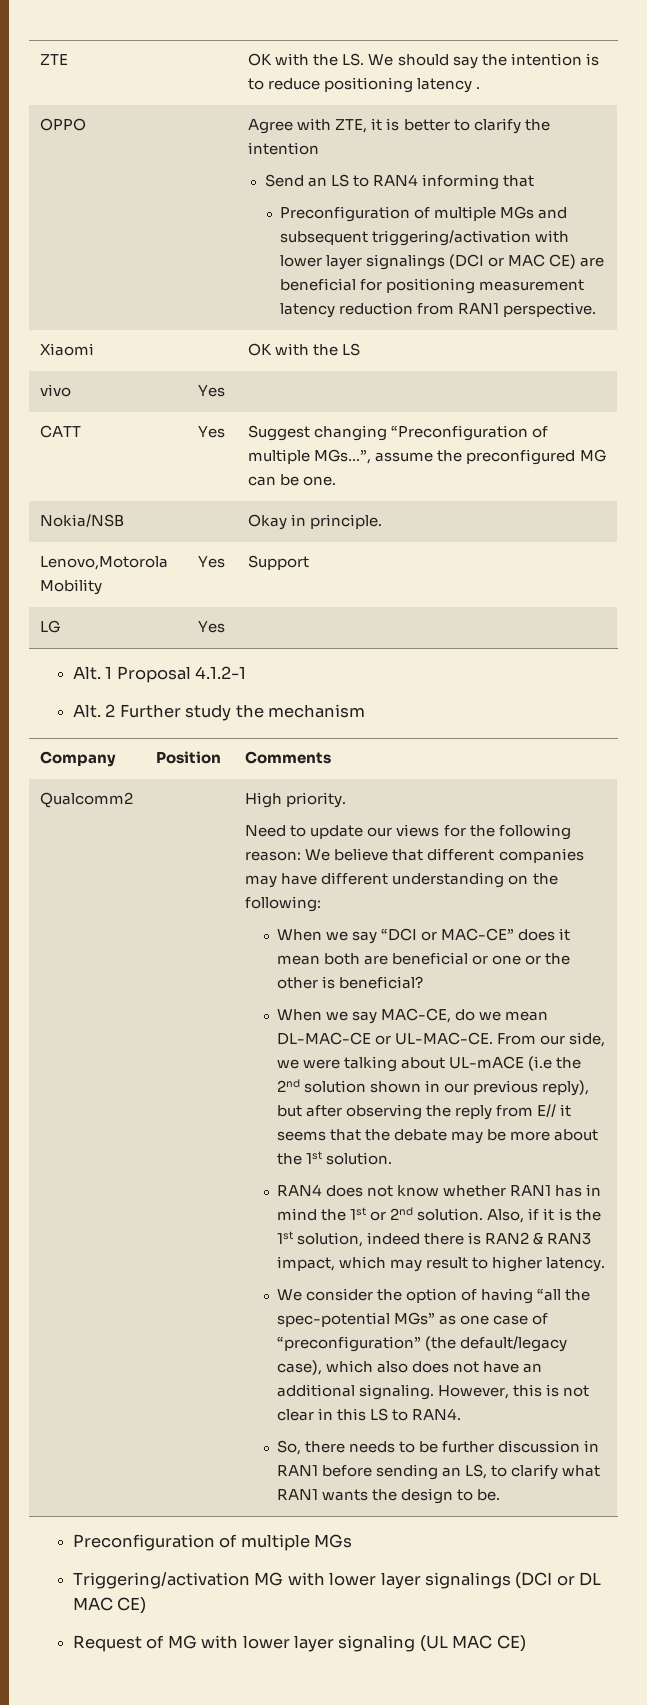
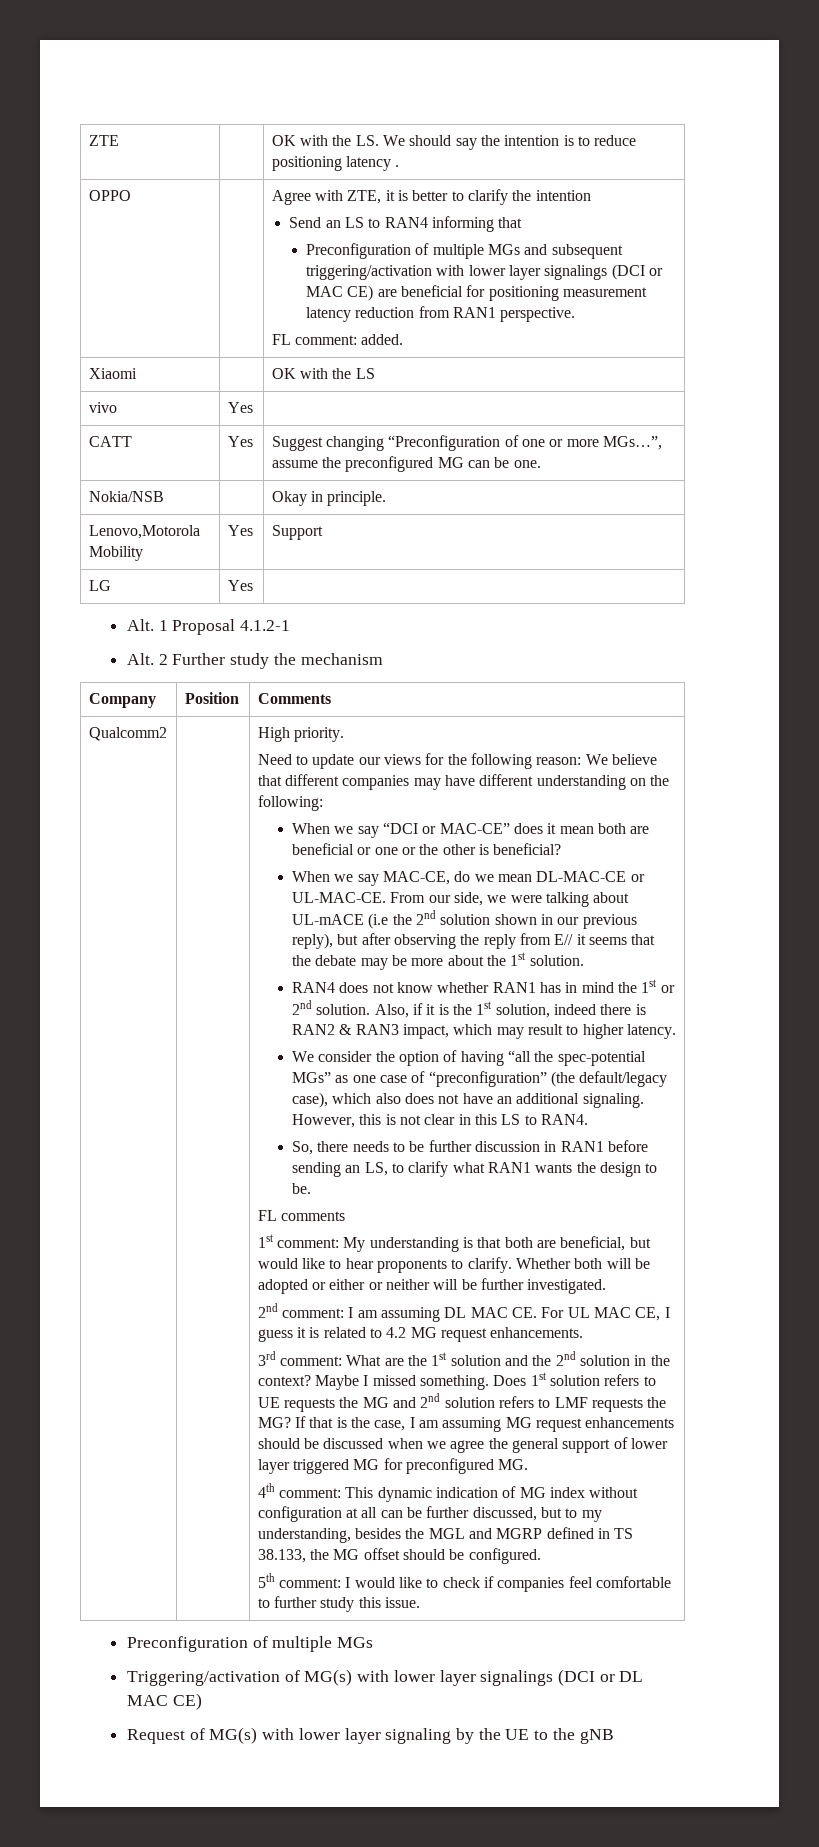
(597, 309) none -> [271,334,404,345] // FL comment: added.
[248,449,311,464] multiple -> [522,439,599,447] one or more
(501, 1495) none -> [257,1210,346,1221] [257,1234,651,1252] [257,1257,650,1273] [257,1278,607,1294] [257,1303,670,1322] [257,1327,584,1342] [257,1351,670,1366] [257,1372,656,1390] [257,1393,667,1412] [257,1416,675,1432] [257,1437,668,1453] [257,1458,529,1474] [257,1483,639,1502] [257,1506,602,1522] [257,1527,634,1543] [257,1548,541,1564] [257,1573,671,1592] [257,1596,421,1612] // FL comments // 1st comment: My understanding is that both are beneficial, but would like to hear proponents to clarify. Whether both will be adopted or either or neither will be further investigated. // 2nd comment: I am assuming DL MAC CE. For UL MAC CE, I guess it is related to 4.2 MG request enhancements. // 3rd comment: What are the 1st solution and the 2nd solution in the context? Maybe I missed something. Does 1st solution refers to UE requests the MG and 2nd solution refers to LMF requests the MG? If that is the case, I am assuming MG request enhancements should be discussed when we agree the general support of lower layer triggered MG for preconfigured MG. // 4th comment: This dynamic indication of MG index without configuration at all can be further discussed, but to my understanding, besides the MGL and MGRP defined in TS 38.133, the MG offset should be configured. // 5th comment: I would like to check if companies feel comfortable to further study this issue.
[254,1572,284,1586] MG -> [284,1669,353,1686] of MG(s)
[167,1635,197,1649] MG -> [209,1727,258,1744] MG(s)
[419,1635,526,1652] (UL MAC CE) -> [456,1728,614,1744] by the UE to the gNB

